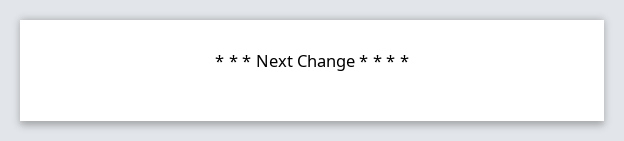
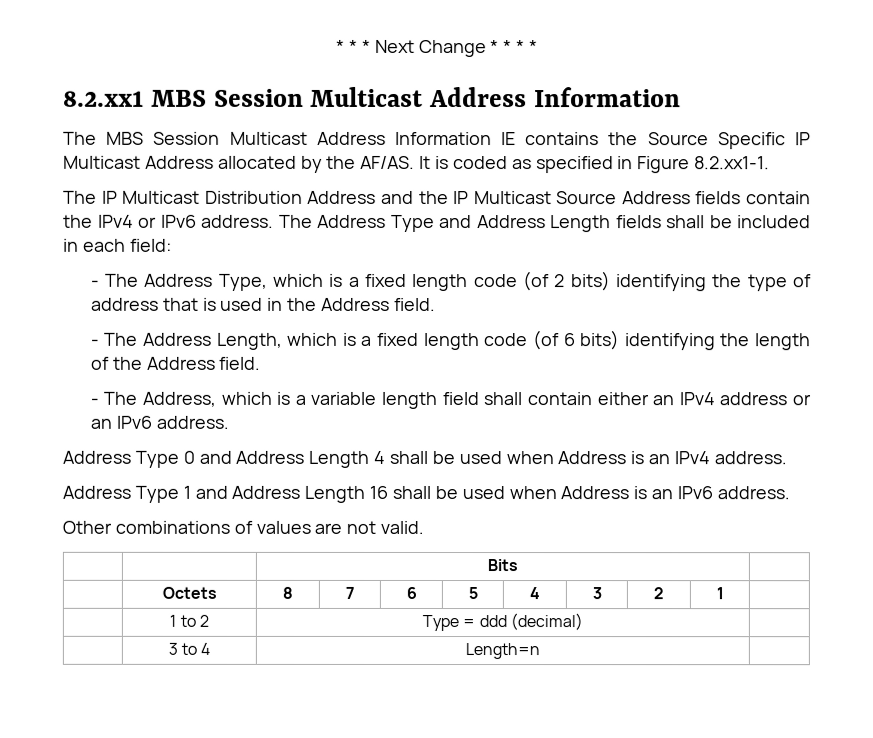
(409, 61) none -> [63,86,682,108] [63,131,811,150] [63,155,771,174] [63,190,812,205] [63,214,811,233] [63,238,172,252] [90,271,813,292] [90,297,436,311] [90,330,811,351] [89,356,262,370] [89,391,811,410] [89,415,229,429] [62,450,787,468] [62,485,790,503] [62,520,425,534] [487,559,518,572] [161,586,217,599] [282,586,293,599] [344,586,355,599] [405,586,417,599] [467,587,478,600] [529,587,540,600] [591,587,602,600] [653,587,664,600] [715,587,724,600] [169,614,209,627] [422,613,583,632] [167,642,211,655] [465,643,540,660] // 8.2.xx1 MBS Session Multicast Address Information // The MBS Session Multicast Address Information IE contains the Source Specific IP Multicast Address allocated by the AF/AS. It is coded as specified in Figure 8.2.xx1-1. // The IP Multicast Distribution Address and the IP Multicast Source Address fields contain the IPv4 or IPv6 address. The Address Type and Address Length fields shall be included in each field: // - The Address Type, which is a fixed length code (of 2 bits) identifying the type of address that is used in the Address field. // - The Address Length, which is a fixed length code (of 6 bits) identifying the length of the Address field. // - The Address, which is a variable length field shall contain either an IPv4 address or an IPv6 address. // Address Type 0 and Address Length 4 shall be used when Address is an IPv4 address. // Address Type 1 and Address Length 16 shall be used when Address is an IPv6 address. // Other combinations of values are not valid. // | | Bits | // | Octets | 8 | 7 | 6 | 5 | 4 | 3 | 2 | 1 | // | 1 to 2 | Type = ddd (decimal) | // | 3 to 4 | Length=n |

